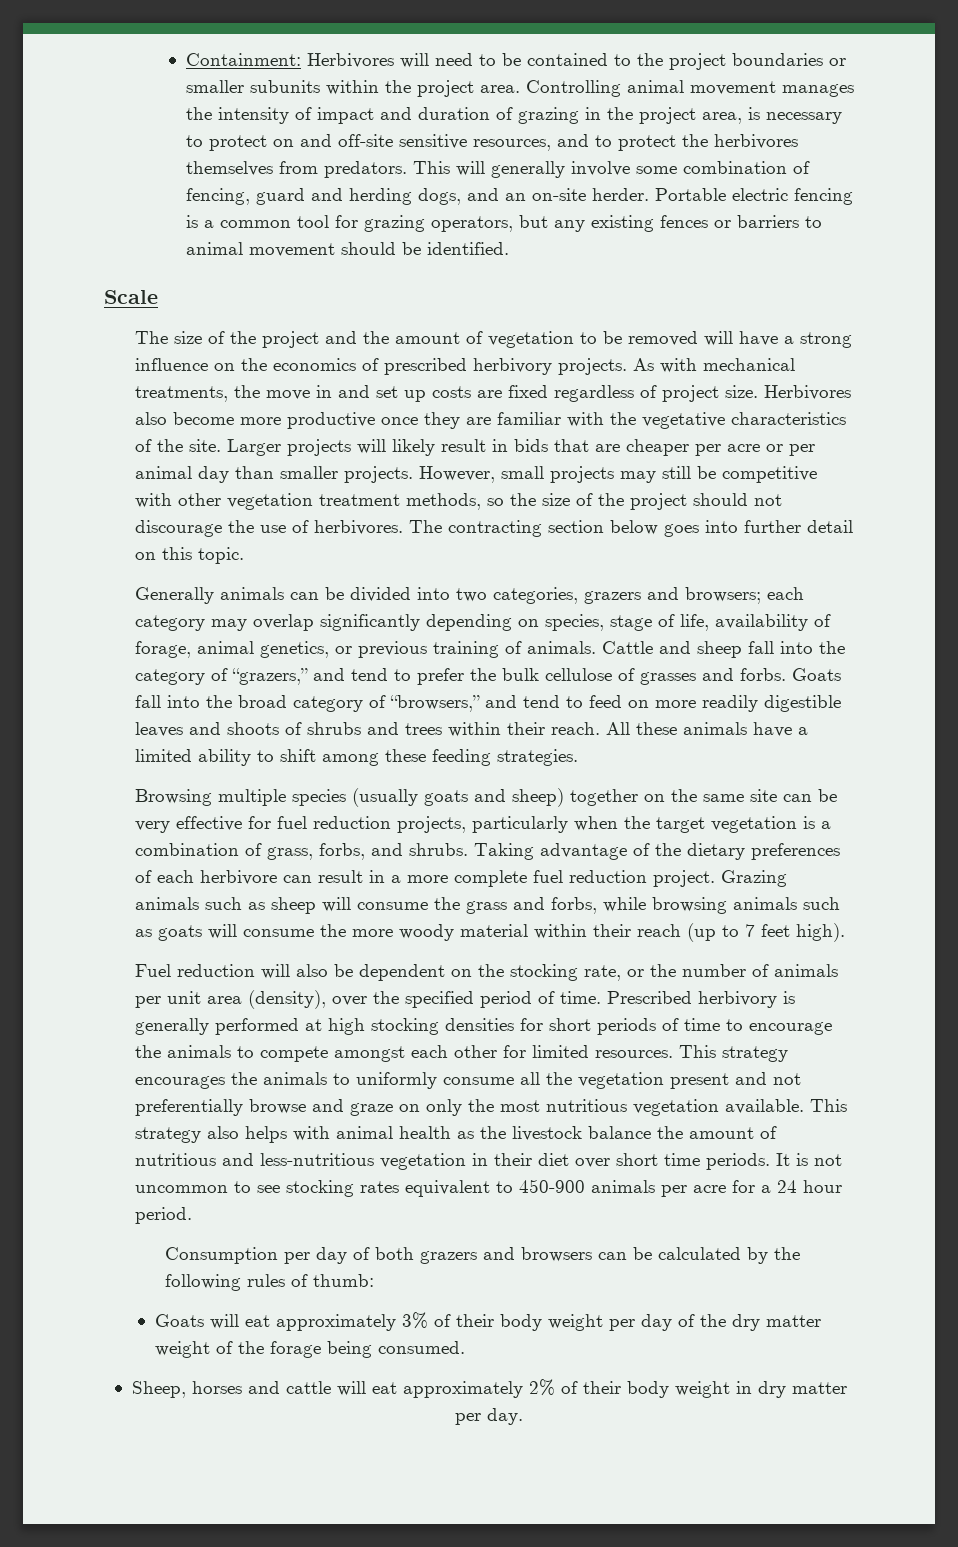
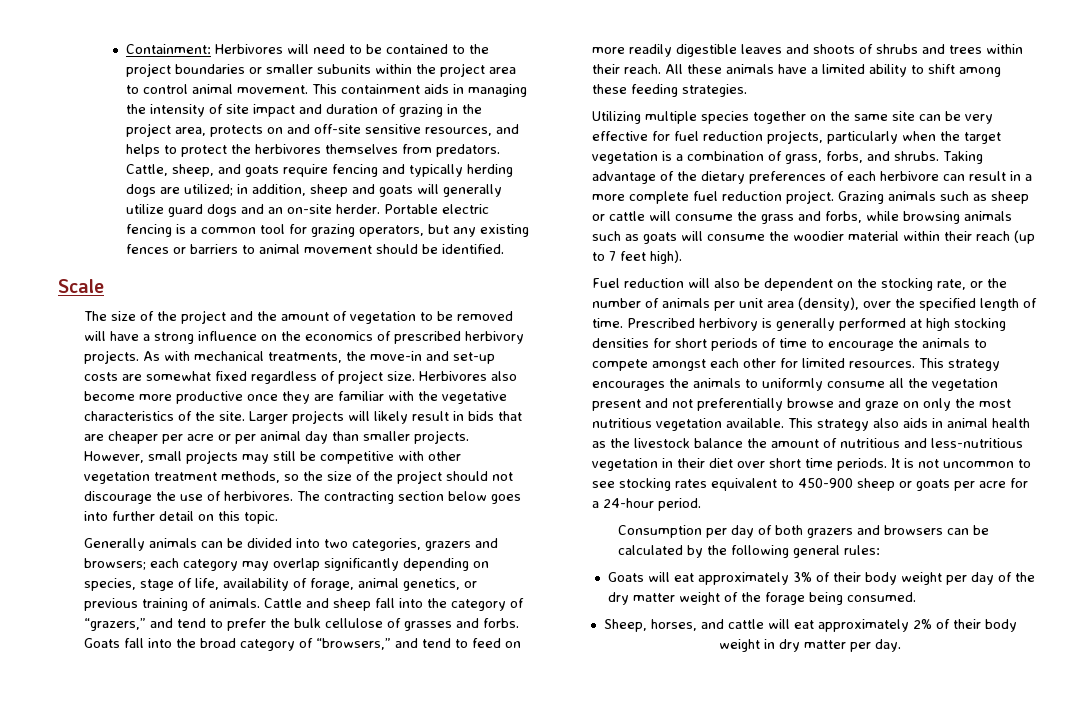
[479,80,854,97] area. Controlling animal movement manages -> [489,67,517,74] [126,84,528,97] area to control animal movement. This containment aids in managing
(312, 113) none -> [226,104,250,114] site
[747,107,842,124] [185,135,267,151] is necessary to protect -> [210,125,264,137] protects
(589, 140) none -> [126,144,161,157] helps
[412,161,810,178] [185,188,461,205] This will generally involve some combination of fencing, guard and herding dogs, -> [126,164,514,177] [126,184,503,197] [126,204,238,217] Cattle, sheep, and goats require fencing and typically herding dogs are utilized; in addition, sheep and goats will generally utilize guard dogs
[265,385,426,402] move in and set up -> [370,351,496,364] move-in and set-up
(502, 394) none -> [146,371,212,381] somewhat
[134,789,212,806] Browsing -> [592,111,642,124] Utilizing
[351,788,564,807] (usually goats and sheep) -> (750, 117) none
(316, 905) none -> [592,211,646,221] or cattle
[351,924,454,941] more woody -> [793,231,845,241] woodier
[479,991,532,1008] period -> [980,298,1020,311] length
[244,1126,330,1143] helps with -> [903,418,944,428] aids in
[590,1180,655,1193] animals -> [857,478,951,491] sheep or goats
[776,1180,842,1193] 24 hour -> [603,498,655,508] 24-hour
[247,1274,375,1287] rules of thumb: -> [793,545,881,558] general rules:
[191,1381,242,1394] horses -> [650,619,697,631] horses,

